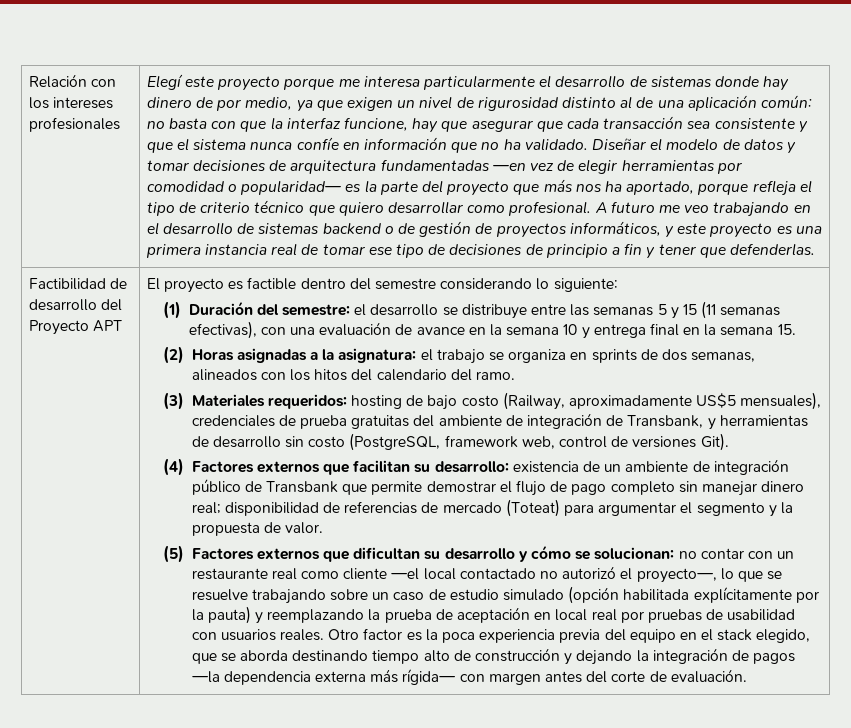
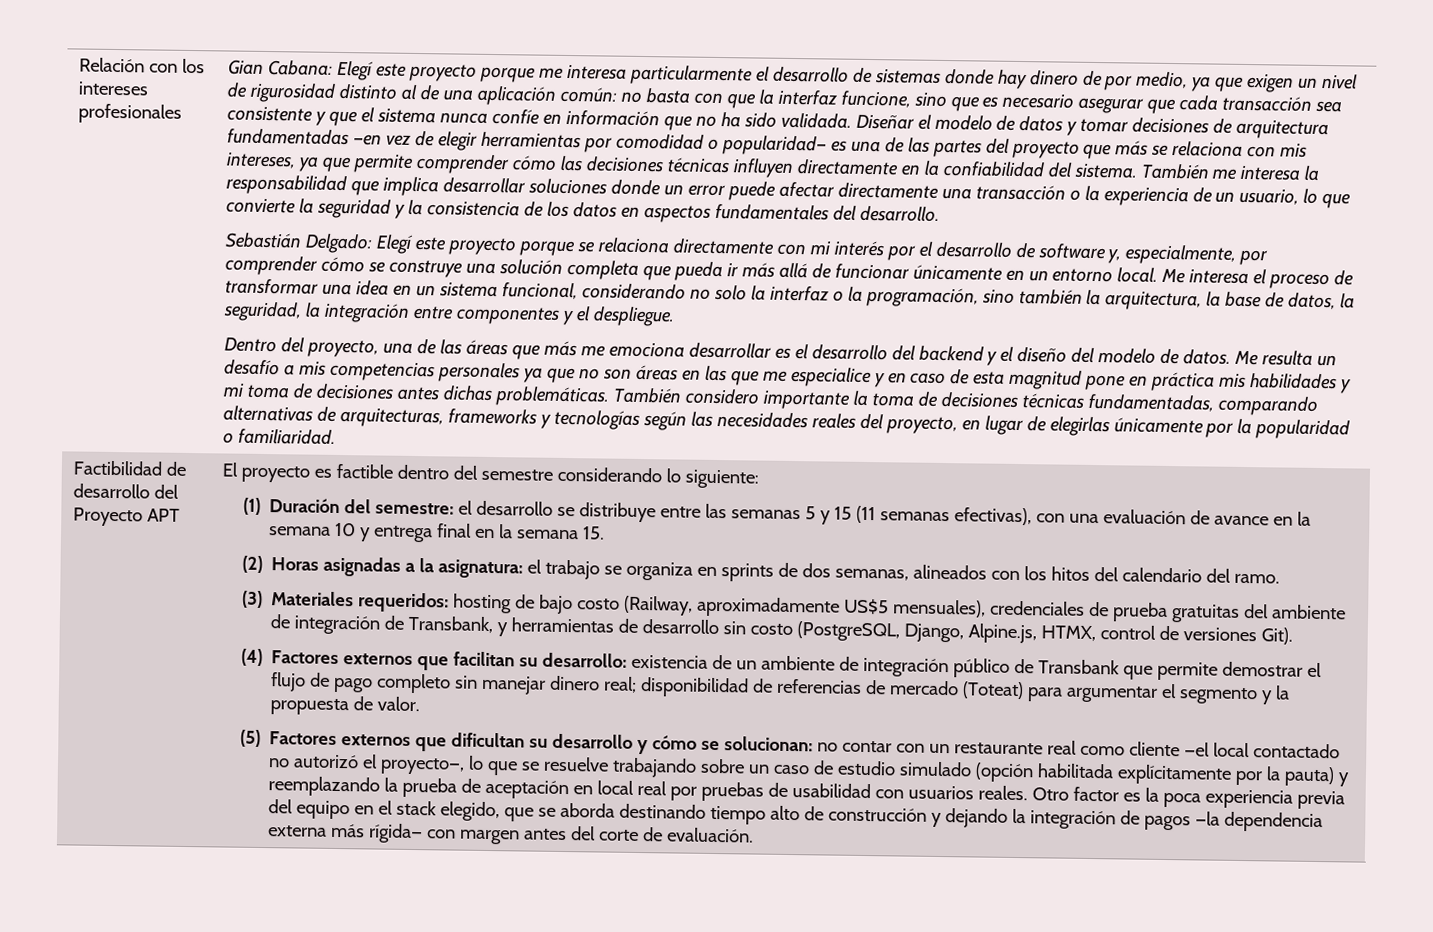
(120, 124) none -> [227,59,333,76] Gian Cabana:
[412,118,468,133] hay que -> [913,92,1075,112] sino que es necesario
[524,138,588,151] validado. -> [743,112,852,129] sido validada.
[364,179,812,196] [146,200,811,217] [146,221,822,238] [145,243,815,259] la parte del proyecto que más nos ha aportado, porque refleja el tipo de criterio técnico que quiero desarrollar como profesional. A futuro me veo trabajando en el desarrollo de sistemas backend o de gestión de proyectos informáticos, y este proyecto es una primera instancia real de tomar ese tipo de decisiones de principio a fin y tener que defenderlas. -> [850,137,1308,160] [225,152,1321,181] [225,174,1352,209] [225,198,940,223] [224,232,1269,266] [224,255,1355,290] [224,278,1356,311] [222,301,675,327] [223,337,1338,367] [223,359,1352,394] [222,383,1318,416] [222,405,1351,440] [222,428,336,445] una de las partes del proyecto que más se relaciona con mis intereses, ya que permite comprender cómo las decisiones técnicas influyen directamente en la confiabilidad del sistema. También me interesa la responsabilidad que implica desarrollar soluciones donde un error puede afectar directamente una transacción o la experiencia de un usuario, lo que convierte la seguridad y la consistencia de los datos en aspectos fundamentales del desarrollo. // Sebastián Delgado: Elegí este proyecto porque se relaciona directamente con mi interés por el desarrollo de software y, especialmente, por comprender cómo se construye una solución completa que pueda ir más allá de funcionar únicamente en un entorno local. Me interesa el proceso de transformar una idea en un sistema funcional, considerando no solo la interfaz o la programación, sino también la arquitectura, la base de datos, la seguridad, la integración entre componentes y el despliegue. // Dentro del proyecto, una de las áreas que más me emociona desarrollar es el desarrollo del backend y el diseño del modelo de datos. Me resulta un desafío a mis competencias personales ya que no son áreas en las que me especialice y en caso de esta magnitud pone en práctica mis habilidades y mi toma de decisiones antes dichas problemáticas. También considero importante la toma de decisiones técnicas fundamentadas, comparando alternativas de arquitecturas, frameworks y tecnologías según las necesidades reales del proyecto, en lugar de elegirlas únicamente por la popularidad o familiaridad.
[444,435,555,449] framework web, -> [904,623,1097,644] Django, Alpine.js, HTMX,

